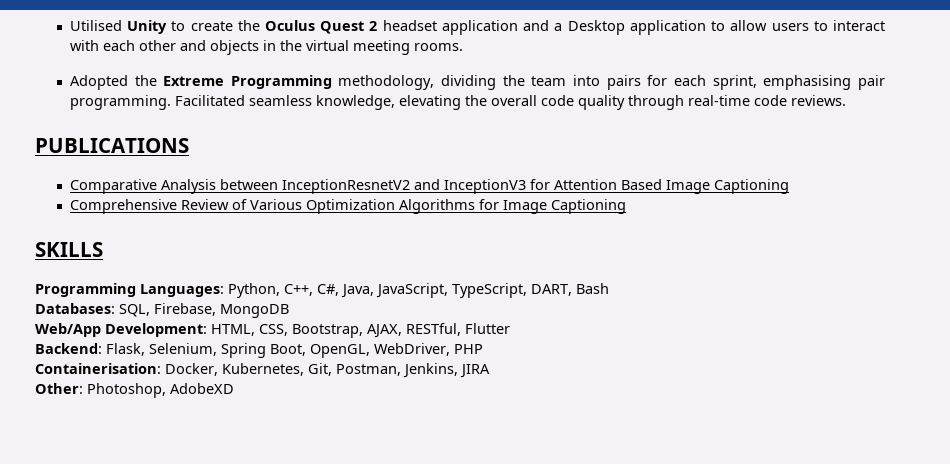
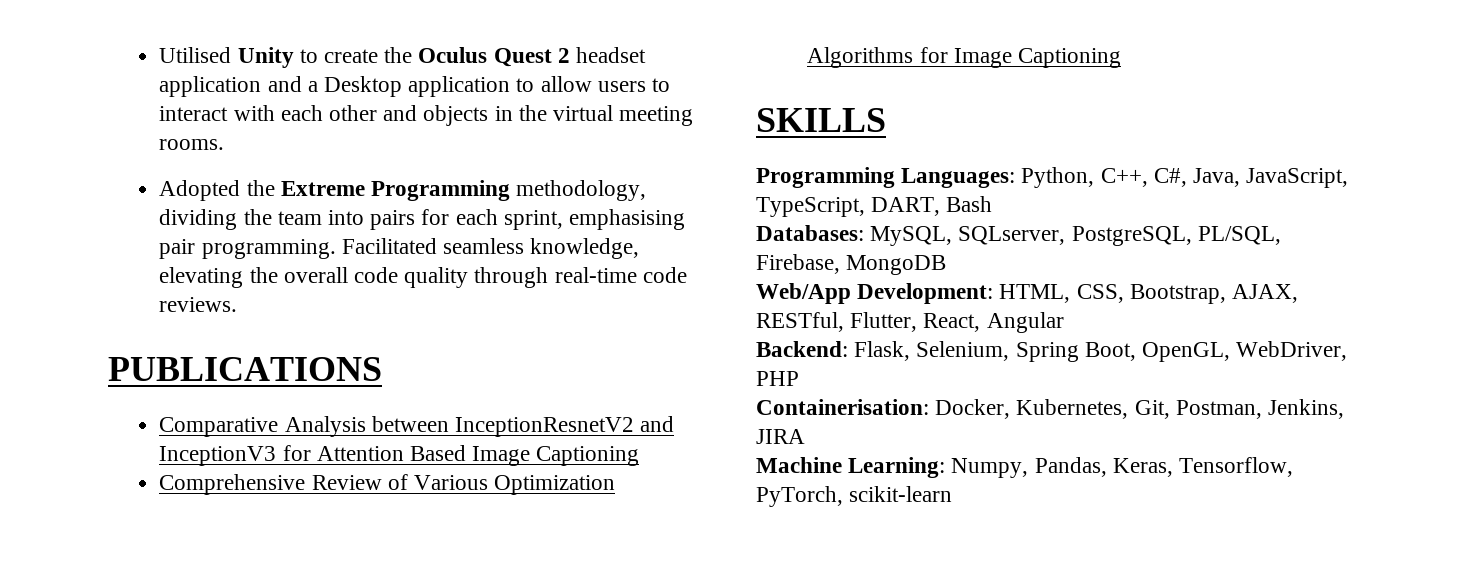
[119,304,150,317] SQL, -> [870,226,1281,246] MySQL, SQLserver, PostgreSQL, PL/SQL,
[465,323,510,334] Flutter -> [850,312,1064,333] Flutter, React, Angular
[35,383,234,398] Other: Photoshop, AdobeXD -> [756,457,1294,478] [756,486,953,507] Machine Learning: Numpy, Pandas, Keras, Tensorflow, PyTorch, scikit-learn

